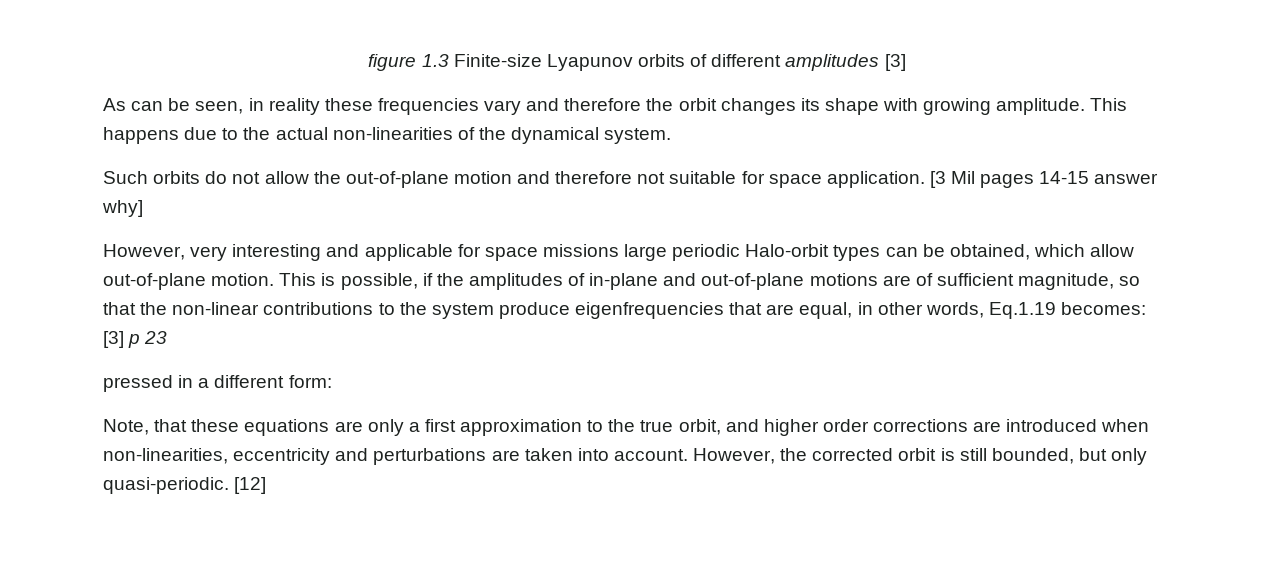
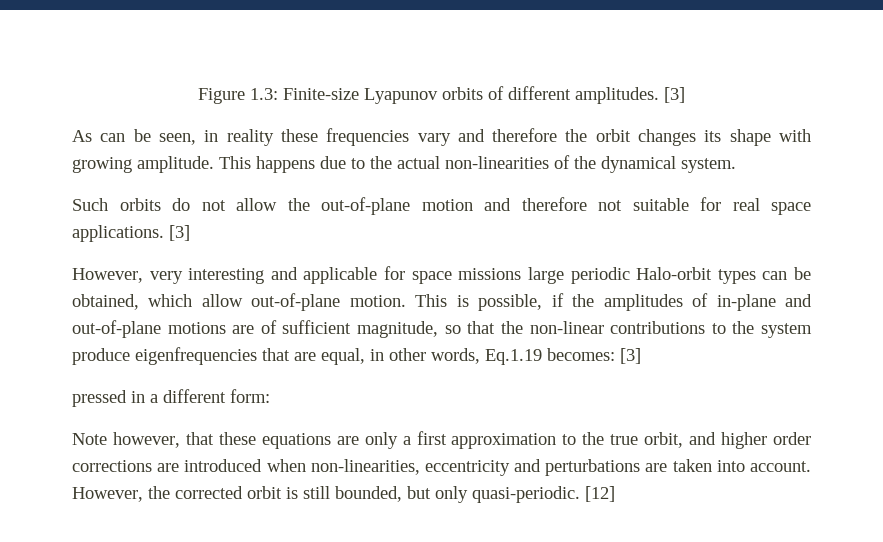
[368,54,449,71] figure 1.3 -> [198,88,278,104] Figure 1.3:
[785,54,880,71] amplitudes -> [575,87,659,104] amplitudes.
[768,171,1159,188] [102,200,143,217] space application. [3 Mil pages 14-15 answer why] -> [732,198,811,215] [72,225,190,242] real space applications. [3]
[128,331,168,348] p 23 -> (641, 356) none
[103,419,149,435] Note, -> [72,432,180,448] Note however,

